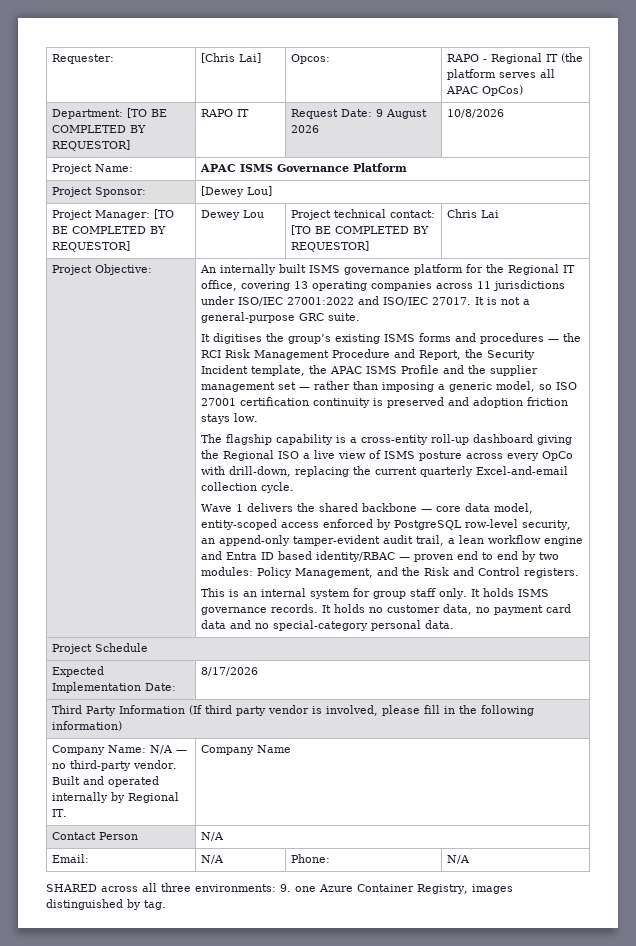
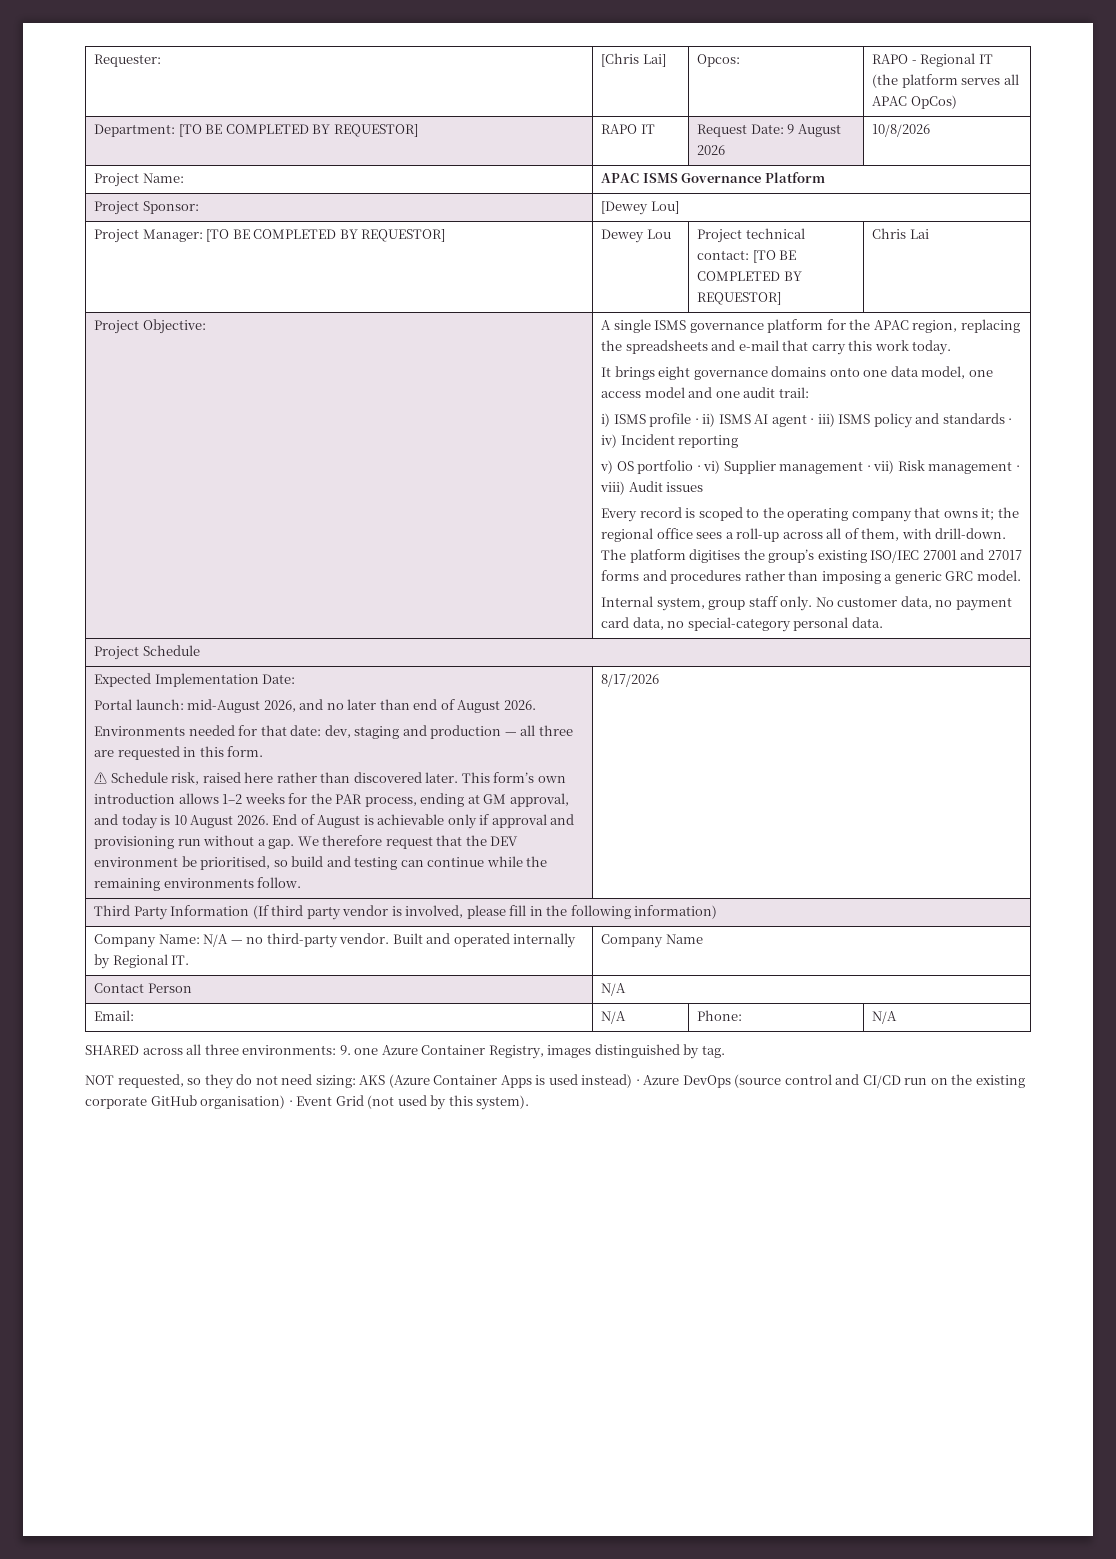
[200,264,307,275] An internally built -> [601,319,651,333] A single
[508,264,576,275] [201,280,566,291] [201,296,531,306] [201,312,361,323] [201,333,582,344] [201,349,536,360] [201,365,539,376] [201,382,311,392] Regional IT office, covering 13 operating companies across 11 jurisdictions under ISO/IEC 27001:2022 and ISO/IEC 27017. It is not a general-purpose GRC suite. // It digitises the group’s existing ISMS forms and procedures — the RCI Risk Management Procedure and Report, the Security Incident template, the APAC ISMS Profile and the supplier management set — -> [873,319,1020,333] [601,340,952,355] [601,366,993,380] [601,387,809,398] [601,413,1013,428] [601,434,739,448] [600,460,1020,474] [600,481,704,495] [601,507,1019,522] [601,528,1007,542] [601,549,1022,563] [601,570,742,584] APAC region, replacing the spreadsheets and e-mail that carry this work today. // It brings eight governance domains onto one data model, one access model and one audit trail: // i) ISMS profile · ii) ISMS AI agent · iii) ISMS policy and standards · iv) Incident reporting // v) OS portfolio · vi) Supplier management · vii) Risk management · viii) Audit issues // Every record is scoped to the operating company that owns it; the regional office sees a roll-up across all of them, with drill-down. The platform digitises the group’s existing ISO/IEC 27001 and 27017 forms and procedures
[496,381,578,392] [201,397,569,408] [201,413,259,424] [201,434,573,445] [201,450,574,461] [201,466,569,477] [201,482,295,493] [201,503,534,514] [201,519,572,530] [201,535,584,546] [201,551,560,562] [201,567,580,578] [201,588,550,599] [201,604,384,615] model, so ISO 27001 certification continuity is preserved and adoption friction stays low. // The flagship capability is a cross-entity roll-up dashboard giving the Regional ISO a live view of ISMS posture across every OpCo with drill-down, replacing the current quarterly Excel-and-email collection cycle. // Wave 1 delivers the shared backbone — core data model, entity-scoped access enforced by PostgreSQL row-level security, an append-only tamper-evident audit trail, a lean workflow engine and Entra ID based identity/RBAC — proven end to end by two modules: Policy Management, and the Risk and Control registers. // This is an internal system for group staff only. It holds ISMS governance records. It holds no -> [945,570,1021,581] [601,596,834,611] GRC model. // Internal system, group staff only. No
[201,620,252,629] data and -> [632,617,664,630] data,
(177, 687) none -> [94,699,536,713] [94,725,573,739] [94,746,264,760] [94,772,566,785] [94,793,569,807] [94,814,575,829] [94,835,519,849] [94,856,548,870] [94,877,302,891] // Portal launch: mid-August 2026, and no later than end of August 2026. // Environments needed for that date: dev, staging and production — all three are requested in this form. // ⚠ Schedule risk, raised here rather than discovered later. This form’s own introduction allows 1–2 weeks for the PAR process, ending at GM approval, and today is 10 August 2026. End of August is achievable only if approval and provisioning run without a gap. We therefore request that the DEV environment be prioritised, so build and testing can continue while the remaining environments follow.
(166, 905) none -> [85,1074,1025,1089] [85,1095,530,1110] // NOT requested, so they do not need sizing: AKS (Azure Container Apps is used instead) · Azure DevOps (source control and CI/CD run on the existing corporate GitHub organisation) · Event Grid (not used by this system).

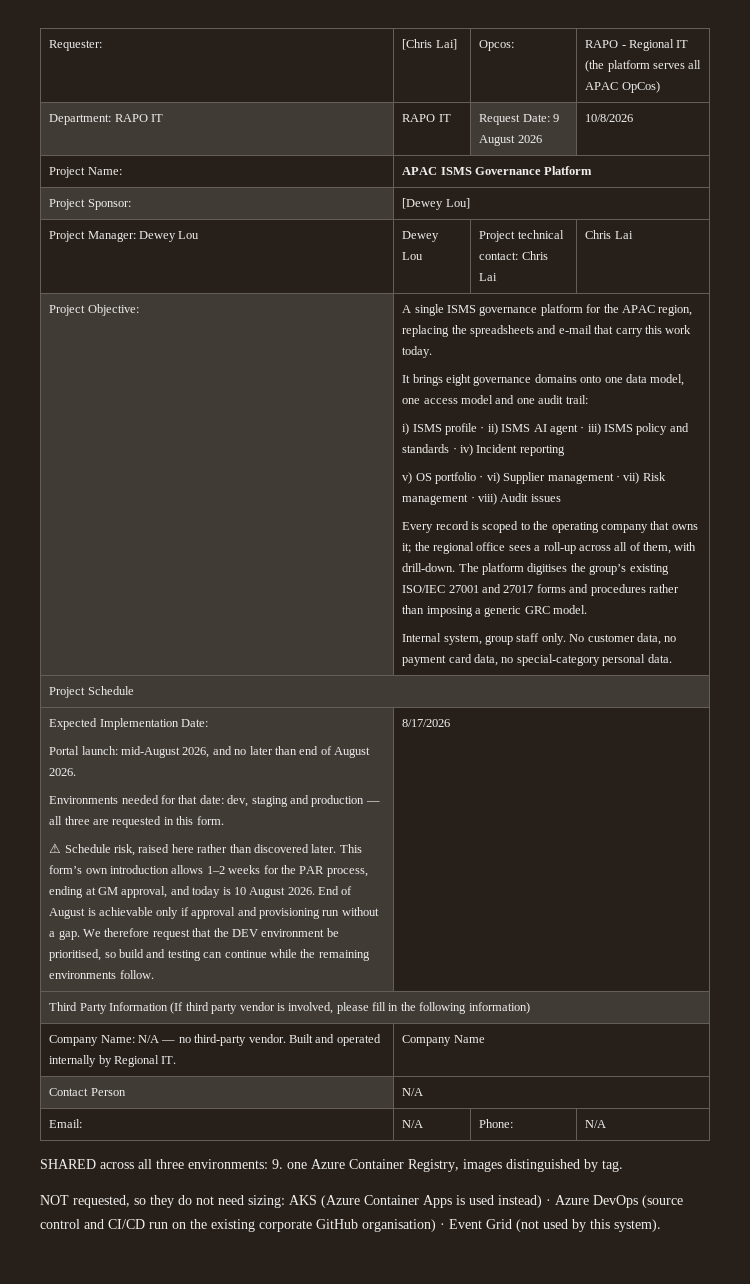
[178,124,418,137] [TO BE COMPLETED BY REQUESTOR] -> [114,114,164,122] RAPO IT
[206,229,446,242] [TO BE COMPLETED BY REQUESTOR] -> [139,231,200,242] Dewey Lou
[752,250,797,263] [697,271,802,281] [697,292,782,305] [TO BE COMPLETED BY REQUESTOR] -> [521,251,548,260] [479,273,498,281] Chris Lai

